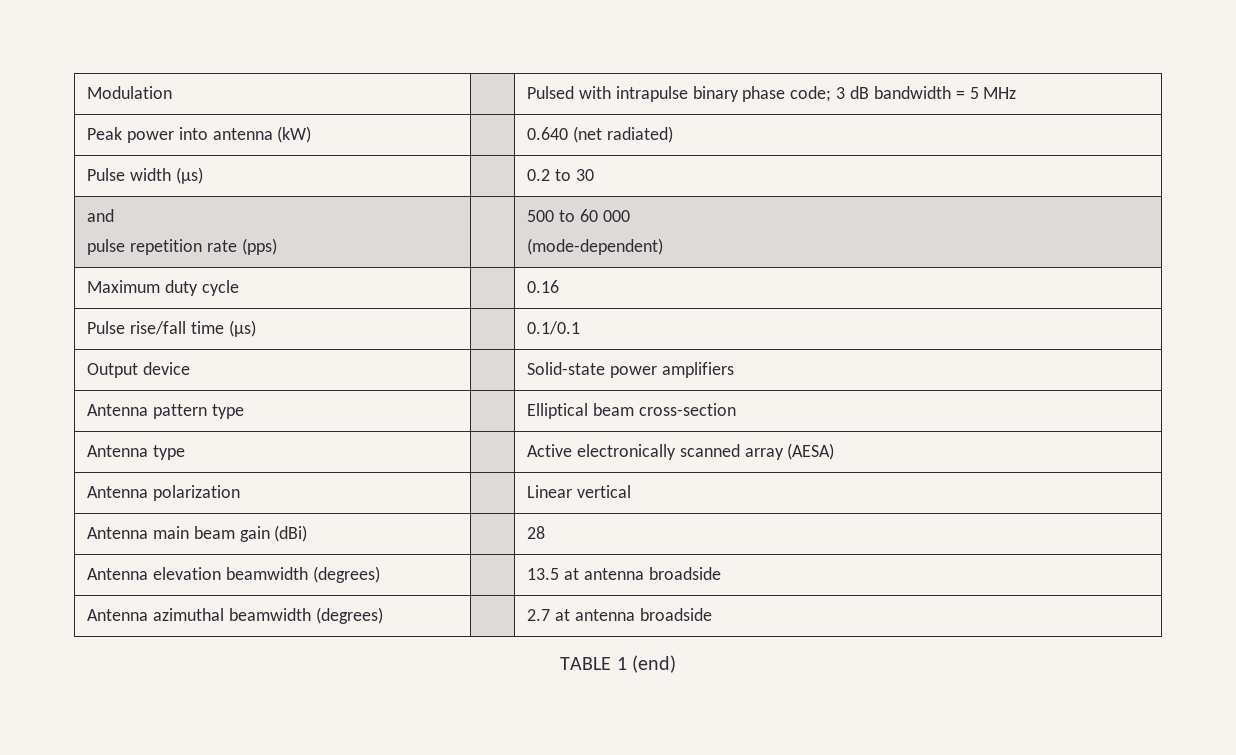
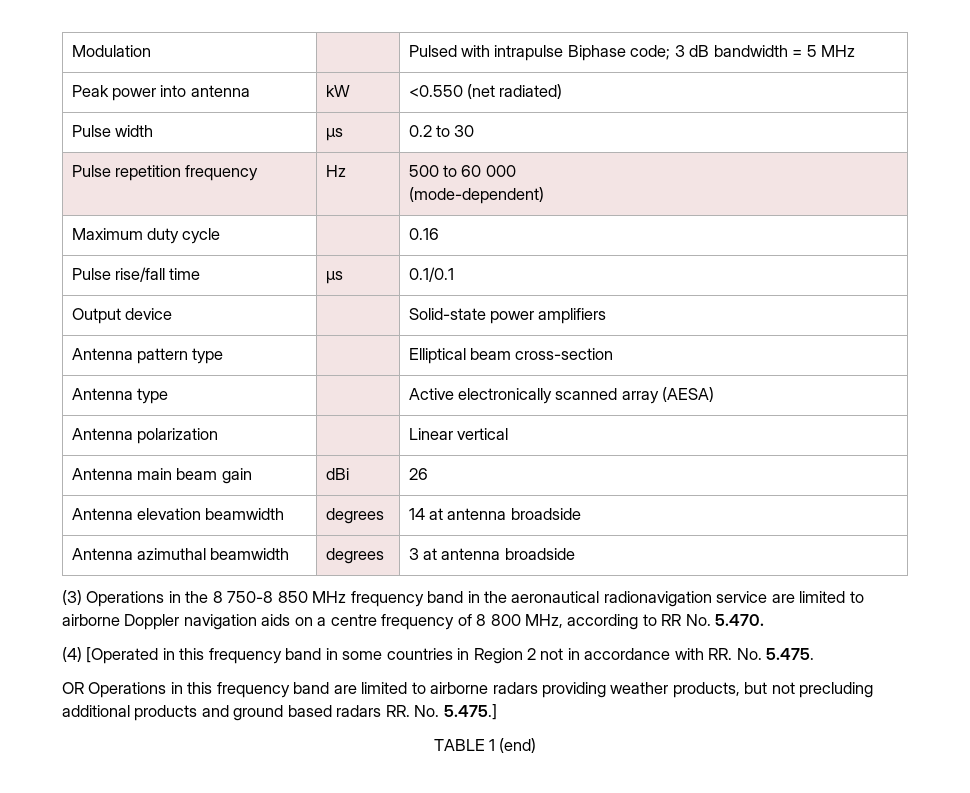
[692,86,786,102] binary phase -> [567,45,626,61] Biphase
[277,126,312,143] [526,127,568,140] (kW) | | 0.640 -> [325,85,350,97] [408,85,463,97] | kW | <0.550
[175,167,203,184] (μs) | -> [325,128,343,141] | μs
[86,209,114,222] [86,238,277,255] and // pulse repetition rate (pps) | -> [71,165,259,181] [325,165,346,177] Pulse repetition frequency | Hz
[228,320,256,337] (μs) | -> [325,271,343,284] | μs
[274,525,308,542] [526,526,545,539] (dBi) | | 28 -> [325,468,349,480] [408,468,428,480] | dBi | 26
[312,566,380,583] [526,568,559,580] (degrees) | | 13.5 -> [325,508,384,524] [408,508,425,520] | degrees | 14
[315,607,383,624] [526,608,712,621] (degrees) | | 2.7 at antenna broadside -> [325,548,384,564] [408,548,575,560] [62,590,864,607] [62,614,765,630] [62,647,815,664] [62,682,874,698] [62,704,497,721] | degrees | 3 at antenna broadside // (3) Operations in the 8 750-8 850 MHz frequency band in the aeronautical radionavigation service are limited to airborne Doppler navigation aids on a centre frequency of 8 800 MHz, according to RR No. 5.470. // (4) [Operated in this frequency band in some countries in Region 2 not in accordance with RR. No. 5.475. // OR Operations in this frequency band are limited to airborne radars providing weather products, but not precluding additional products and ground based radars RR. No. 5.475.]

